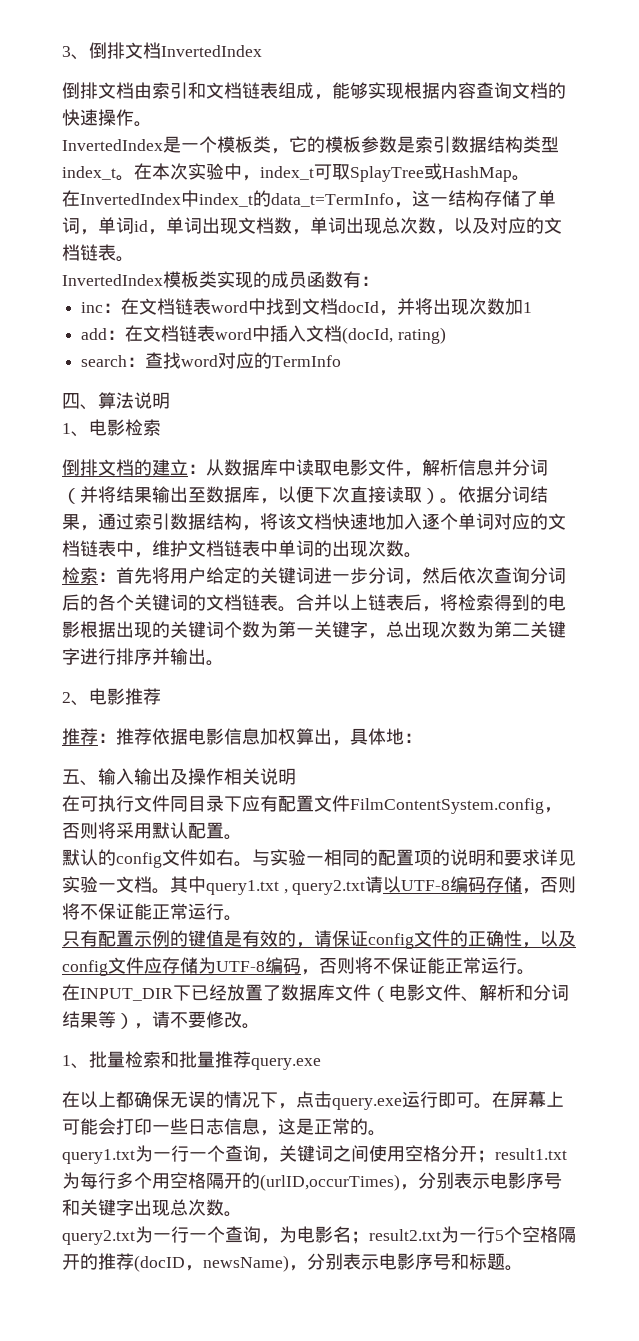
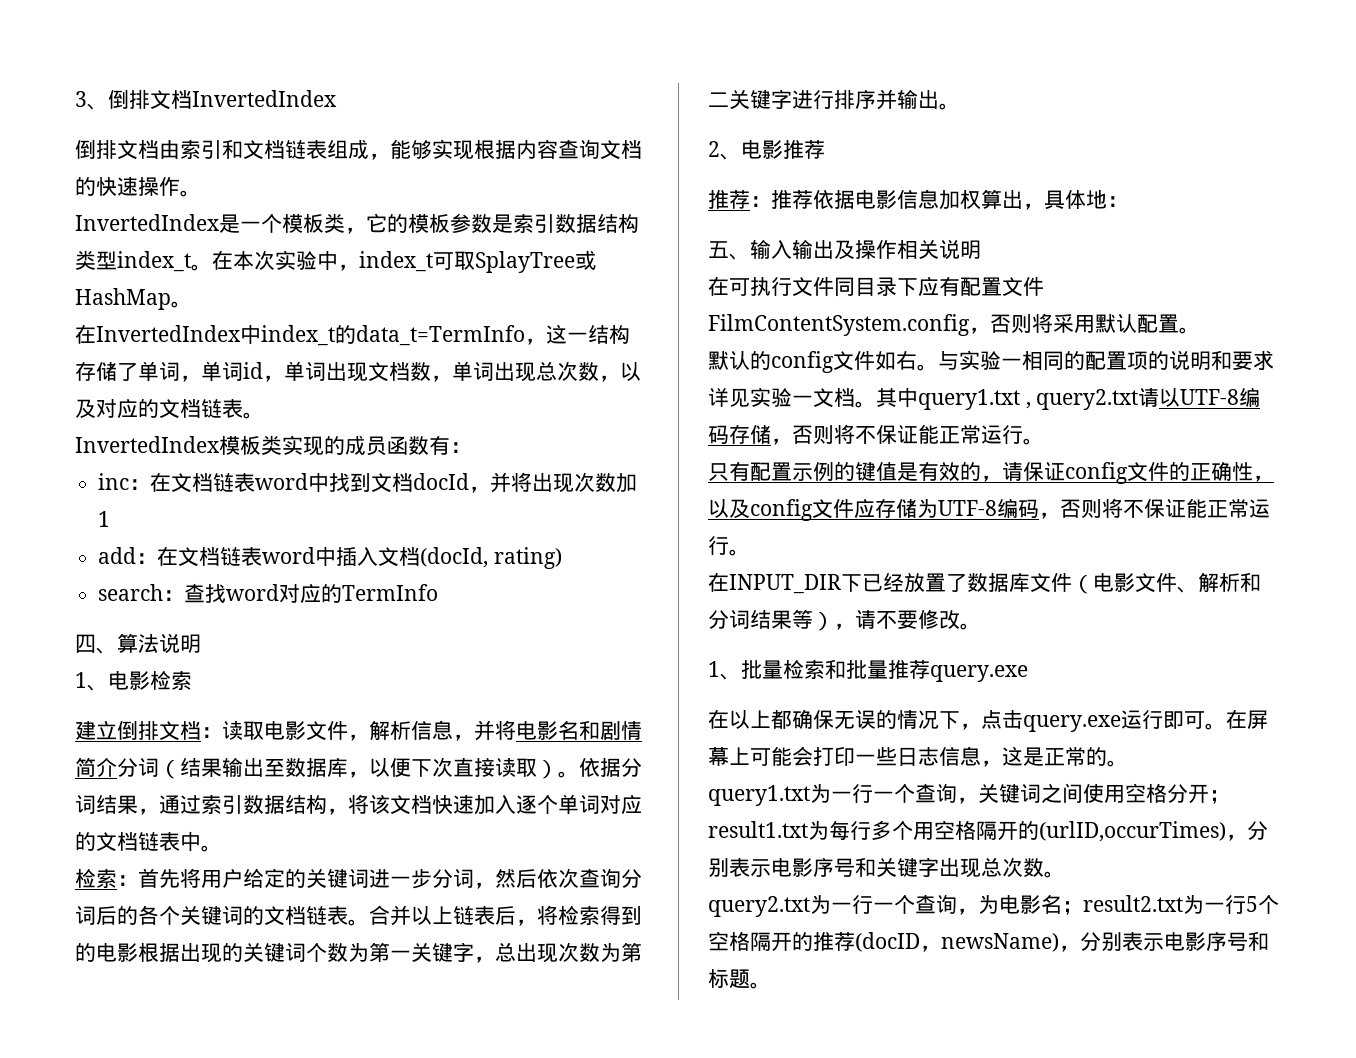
[62,459,296,476] 倒排文档的建立：从数据库中 -> [75,720,222,741] 建立倒排文档：
[494,459,548,476] [62,486,116,504] 并分词（并将 -> [453,720,642,741] [75,757,180,779] ，并将电影名和剧情简介分词（
[368,513,386,530] 地 -> (474, 804) none
[134,540,404,558] ，维护文档链表中单词的出现次数 -> (201, 841) none

